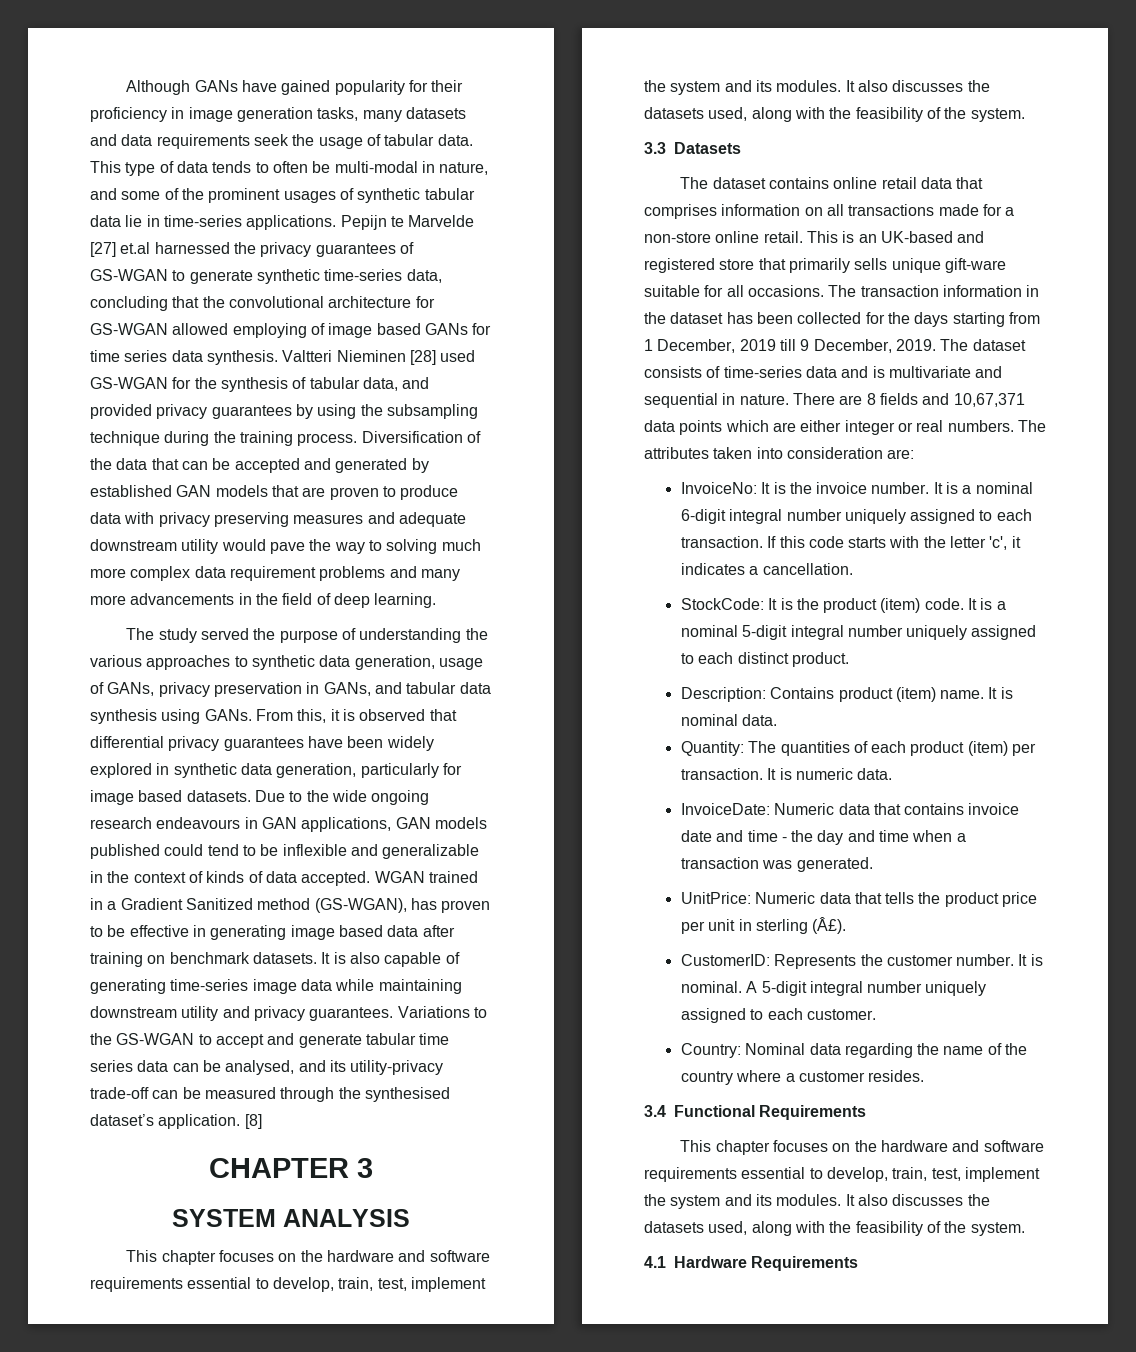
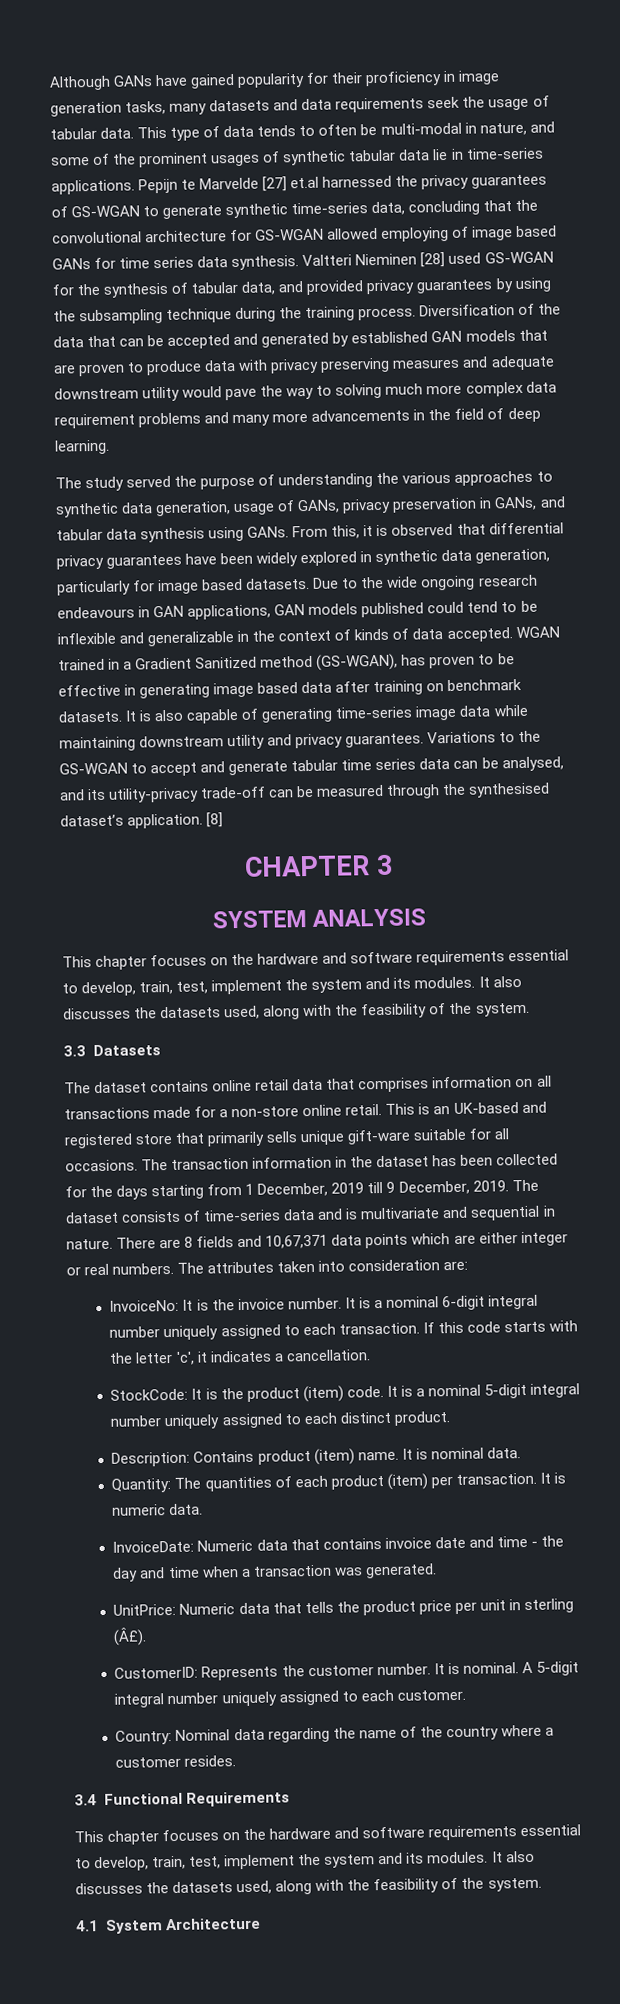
[674,1256,859,1271] Hardware Requirements -> [104,1917,261,1934] System Architecture

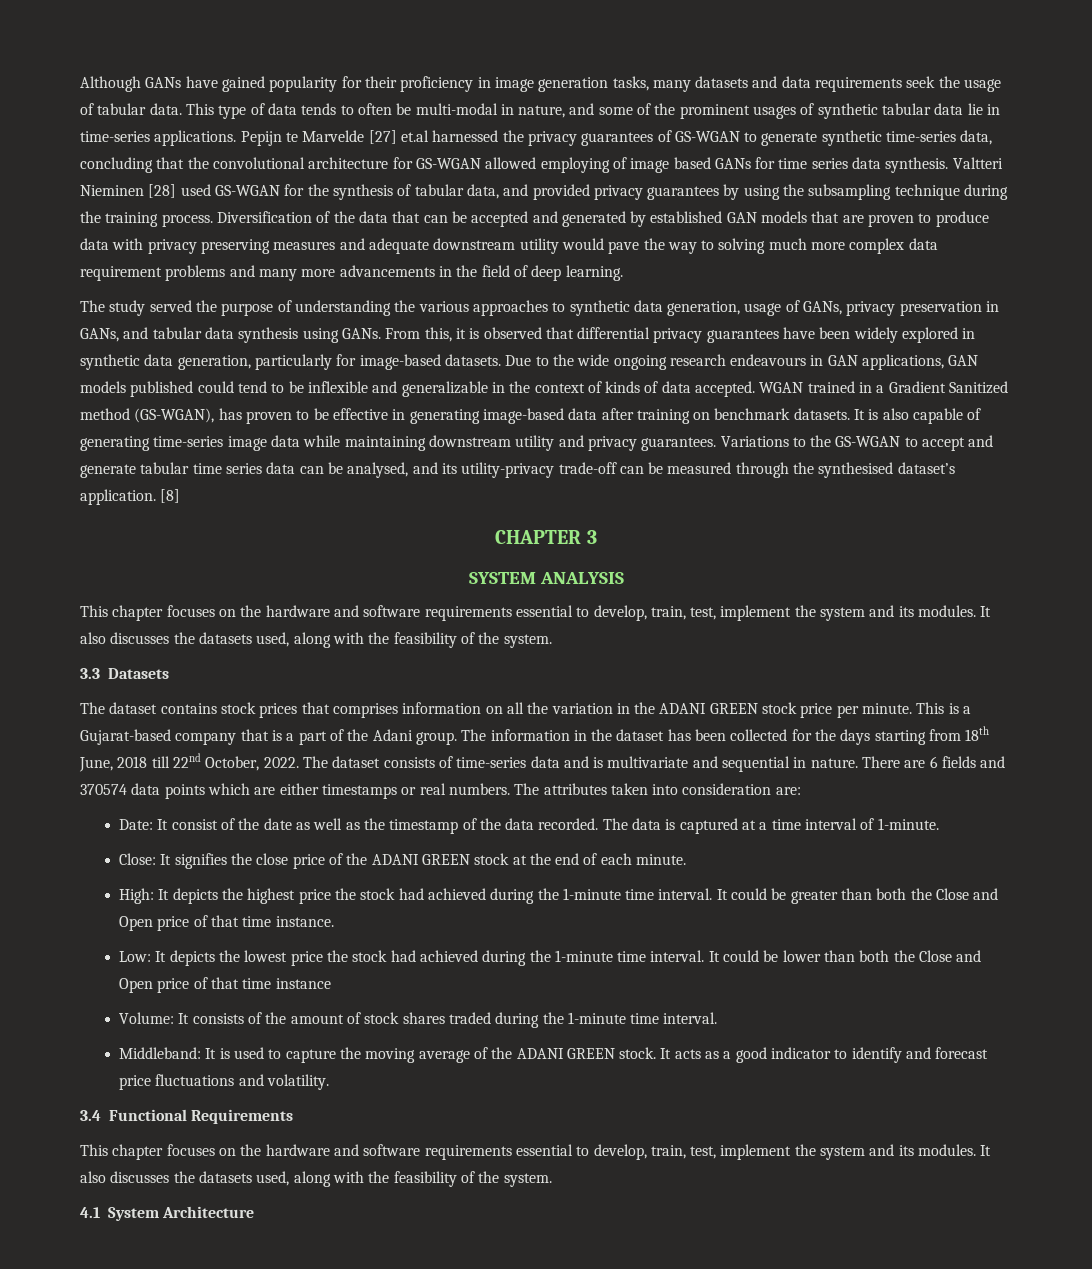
[158,578,244,595] image based -> [359,354,441,370] image-based
[213,682,299,698] image based -> [482,408,564,424] image-based
[212,1078,324,1092] online retail data -> [220,702,298,718] stock prices
[64,1101,547,1120] [64,1128,510,1149] [65,1157,250,1172] transactions made for a non-store online retail. This is an UK-based and registered store that primarily sells unique gift-ware suitable for all occasions. The transaction -> [527,702,972,718] [80,729,487,745] the variation in the ADANI GREEN stock price per minute. This is a Gujarat-based company that is a part of the Adani group. The
[245,1180,509,1197] 1 December, 2019 till 9 December, 2019. -> [965,726,990,741] [79,753,299,772] 18th June, 2018 till 22nd October, 2022.
[184,1236,194,1248] 8 -> [929,756,938,768] 6
[265,1234,329,1249] 10,67,371 -> [80,784,127,795] 370574
[520,1231,568,1247] integer -> [321,784,397,799] timestamps
[109,1294,538,1312] [109,1320,578,1341] [109,1349,371,1365] [110,1383,581,1403] [110,1411,450,1430] [111,1447,521,1467] [111,1472,566,1493] [112,1503,204,1516] [112,1535,564,1553] [112,1563,437,1582] [113,1598,574,1616] [113,1627,148,1646] [114,1661,579,1681] [114,1689,466,1708] [115,1724,554,1745] [115,1755,237,1768] InvoiceNo: It is the invoice number. It is a nominal 6-digit integral number uniquely assigned to each transaction. If this code starts with the letter 'c', it indicates a cancellation. // StockCode: It is the product (item) code. It is a nominal 5-digit integral number uniquely assigned to each distinct product. // Description: Contains product (item) name. It is nominal data. // Quantity: The quantities of each product (item) per transaction. It is numeric data. // InvoiceDate: Numeric data that contains invoice date and time - the day and time when a transaction was generated. // UnitPrice: Numeric data that tells the product price per unit in sterling (Â£). // CustomerID: Represents the customer number. It is nominal. A 5-digit integral number uniquely assigned to each customer. // Country: Nominal data regarding the name of the country where a customer resides. -> [118,818,939,834] [118,853,687,869] [118,888,999,904] [118,915,334,931] [118,950,982,966] [118,977,331,993] [118,1012,718,1028] [118,1047,989,1063] [118,1074,329,1090] Date: It consist of the date as well as the timestamp of the data recorded. The data is captured at a time interval of 1-minute. // Close: It signifies the close price of the ADANI GREEN stock at the end of each minute. // High: It depicts the highest price the stock had achieved during the 1-minute time interval. It could be greater than both the Close and Open price of that time instance. // Low: It depicts the lowest price the stock had achieved during the 1-minute time interval. It could be lower than both the Close and Open price of that time instance // Volume: It consists of the amount of stock shares traded during the 1-minute time interval. // Middleband: It is used to capture the moving average of the ADANI GREEN stock. It acts as a good indicator to identify and forecast price fluctuations and volatility.

